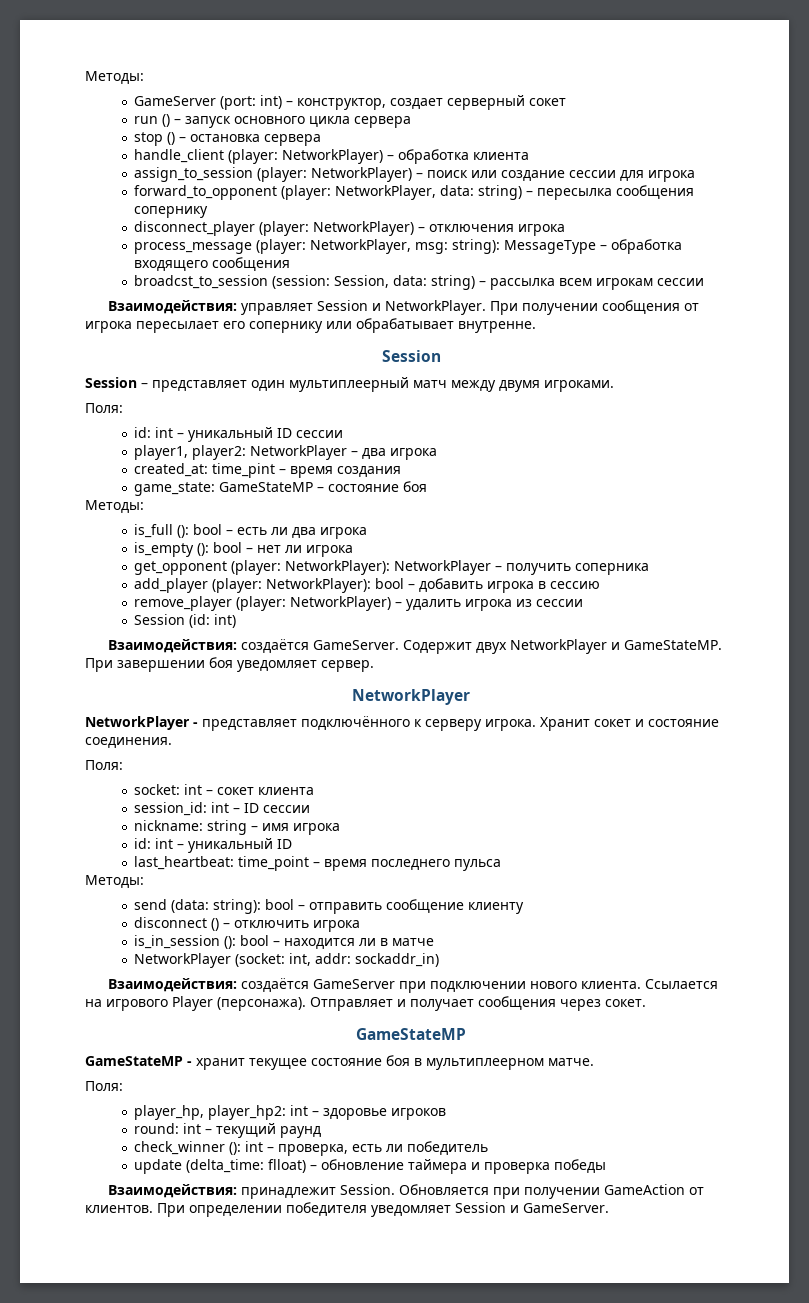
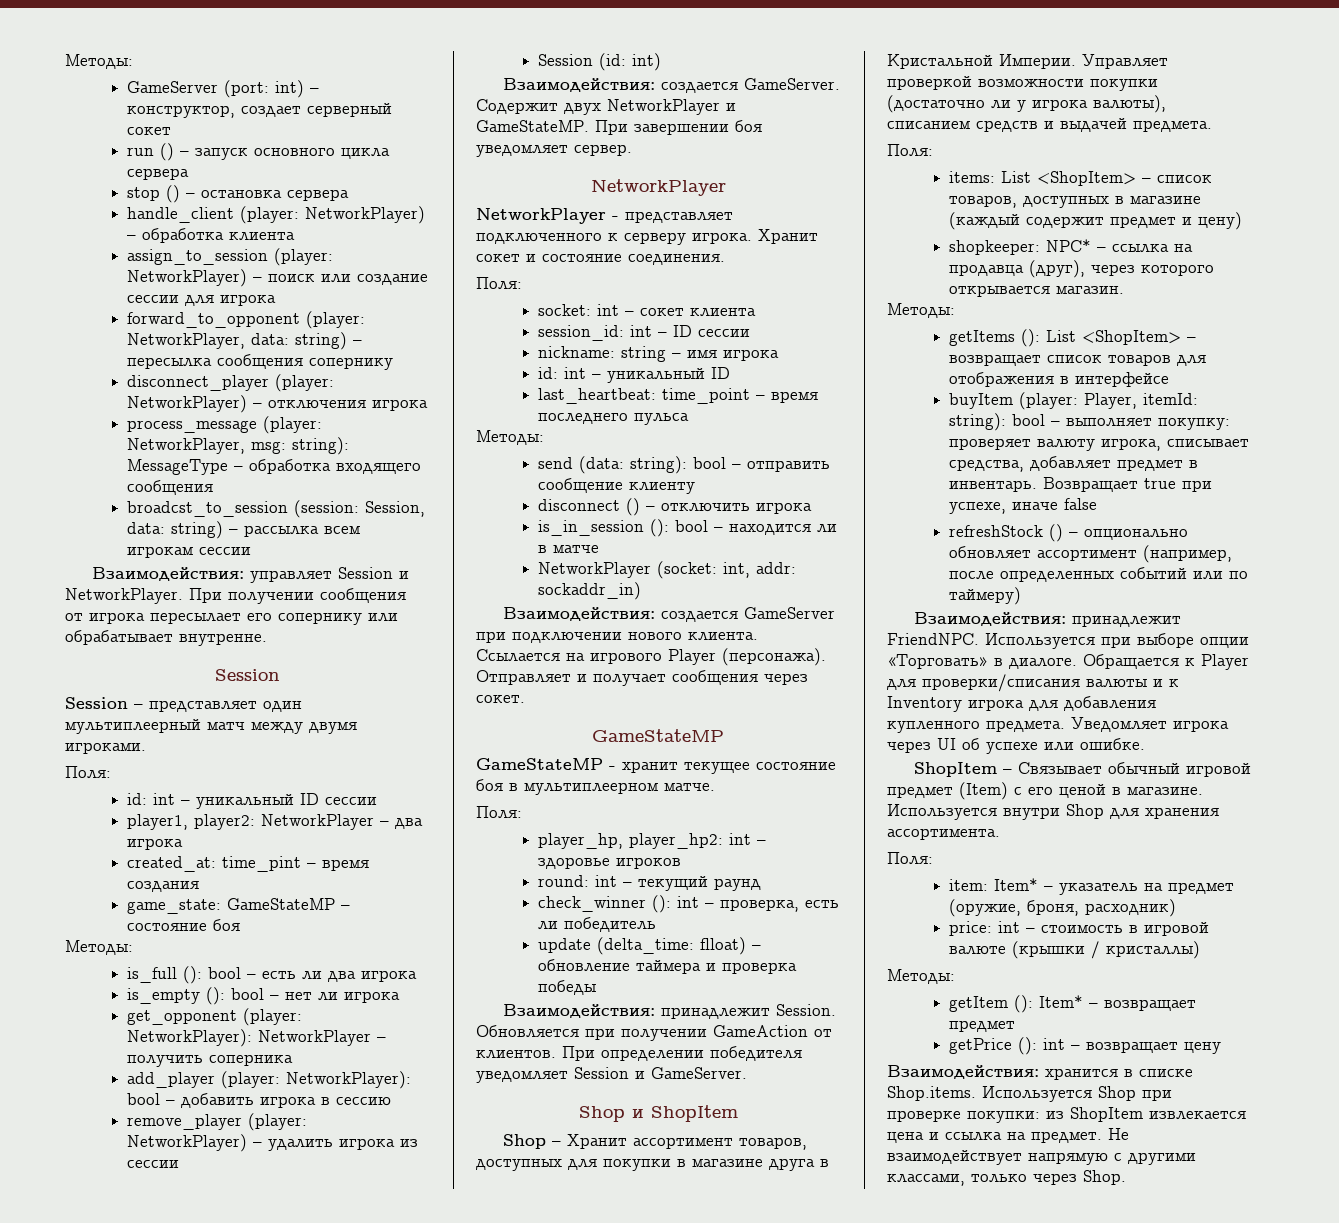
[241,639,310,653] создаётся -> [660,82,738,93] создается
[301,716,410,730] подключённого -> [476,233,602,244] подключенного
[241,978,310,992] создаётся -> [660,611,738,622] создается
(609, 1208) none -> [578,1105,738,1122] [502,1134,807,1150] [476,1158,829,1171] [887,54,1168,69] [887,76,1158,91] [887,95,1166,113] [887,118,1212,132] [887,144,933,157] [948,171,1212,186] [948,195,1201,208] [948,212,1242,230] [948,239,1193,255] [948,260,1214,278] [948,285,1124,297] [887,303,955,318] [948,329,1196,347] [948,354,1206,366] [948,372,1169,387] [948,392,1198,410] [948,413,1230,431] [948,438,1249,451] [948,456,1198,472] [948,477,1212,492] [948,498,1097,514] [948,524,1188,542] [948,545,1232,563] [948,567,1248,582] [948,587,1021,605] [913,612,1181,627] [887,633,1249,649] [887,654,1249,670] [887,674,1179,692] [887,696,1156,712] [887,717,1229,733] [887,738,1145,754] [913,762,1251,777] [887,782,1203,800] [887,804,1219,820] [887,828,1000,840] [887,852,933,865] [948,878,1234,895] [948,899,1176,917] [948,921,1209,936] [948,941,1200,959] [887,969,955,984] [948,995,1196,1013] [948,1020,1015,1032] [948,1037,1221,1055] [887,1065,1193,1080] [887,1086,1172,1102] [887,1107,1246,1123] [887,1128,1129,1143] [887,1150,1196,1165] [887,1170,1126,1186] // Shop и ShopItem // Shop – Хранит ассортимент товаров, доступных для покупки в магазине друга в Кристальной Империи. Управляет проверкой возможности покупки (достаточно ли у игрока валюты), списанием средств и выдачей предмета. // Поля: // items: List <ShopItem> – список товаров, доступных в магазине (каждый содержит предмет и цену) // shopkeeper: NPC* – ссылка на продавца (друг), через которого открывается магазин. // Методы: // getItems (): List <ShopItem> – возвращает список товаров для отображения в интерфейсе // buyItem (player: Player, itemId: string): bool – выполняет покупку: проверяет валюту игрока, списывает средства, добавляет предмет в инвентарь. Возвращает true при успехе, иначе false // refreshStock () – опционально обновляет ассортимент (например, после определенных событий или по таймеру) // Взаимодействия: принадлежит FriendNPC. Используется при выборе опции «Торговать» в диалоге. Обращается к Player для проверки/списания валюты и к Inventory игрока для добавления купленного предмета. Уведомляет игрока через UI об успехе или ошибке. // ShopItem – Связывает обычный игровой предмет (Item) с его ценой в магазине. Используется внутри Shop для хранения ассортимента. // Поля: // item: Item* – указатель на предмет (оружие, броня, расходник) // price: int – стоимость в игровой валюте (крышки / кристаллы) // Методы: // getItem (): Item* – возвращает предмет // getPrice (): int – возвращает цену // Взаимодействия: хранится в списке Shop.items. Используется Shop при проверке покупки: из ShopItem извлекается цена и ссылка на предмет. Не взаимодействует напрямую с другими классами, только через Shop.

